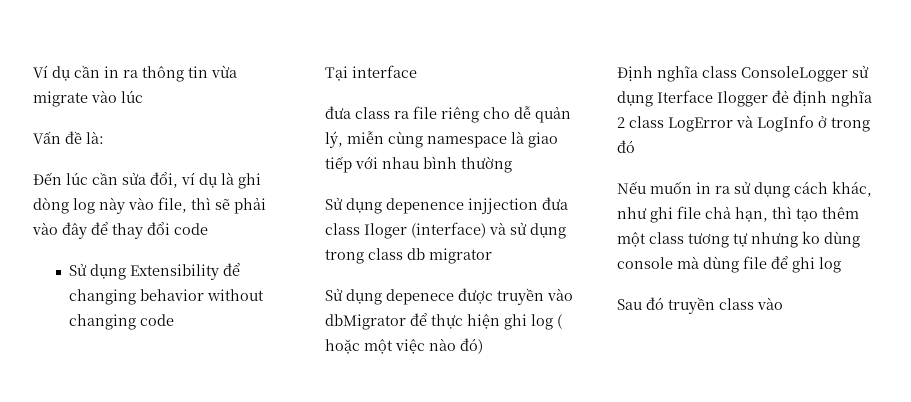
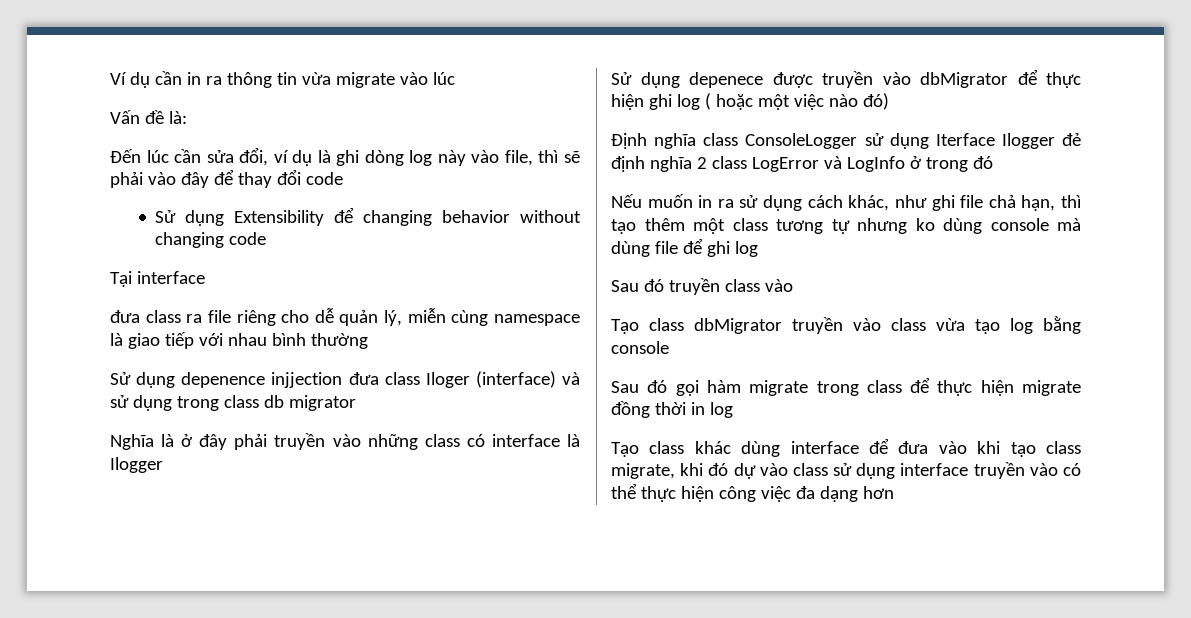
(492, 256) none -> [110,433,580,450] [110,457,163,473] // Nghĩa là ở đây phải truyền vào những class có interface là Ilogger
(783, 303) none -> [611,316,1081,334] [611,341,669,354] [611,377,1081,396] [611,401,733,418] [611,438,1081,457] [611,462,1081,479] [611,483,894,502] // Tạo class dbMigrator truyền vào class vừa tạo log bằng console // Sau đó gọi hàm migrate trong class để thực hiện migrate đồng thời in log // Tạo class khác dùng interface để đưa vào khi tạo class migrate, khi đó dự vào class sử dụng interface truyền vào có thể thực hiện công việc đa dạng hơn

